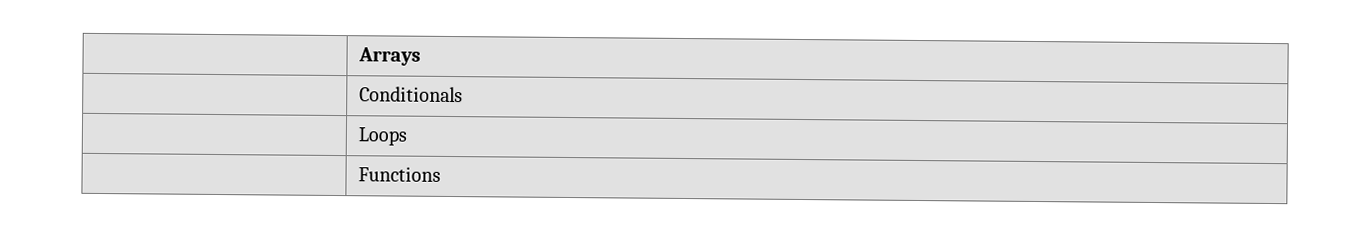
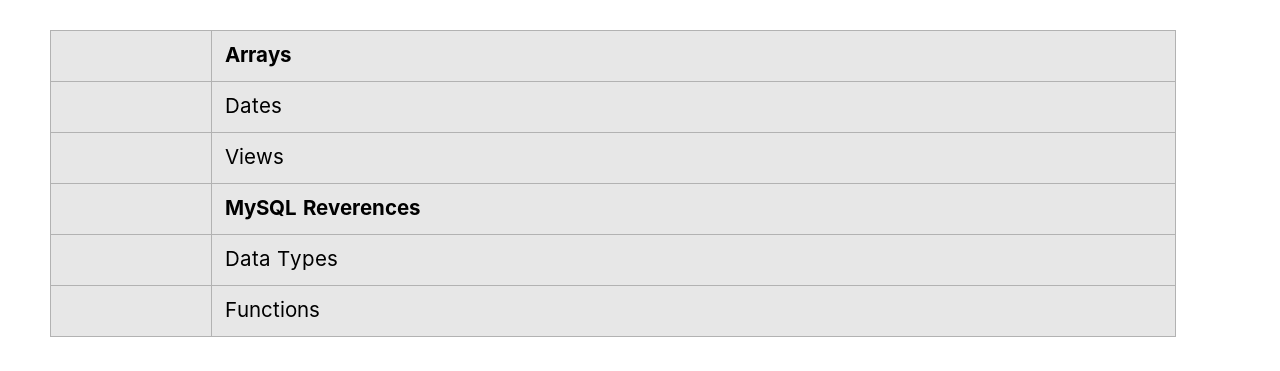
[358,86,463,103] [357,127,407,146] Conditionals // | Loops -> [224,98,282,113] [224,147,284,164] [224,200,420,220] [224,251,338,270] Dates // | Views // | MySQL Reverences // | Data Types

